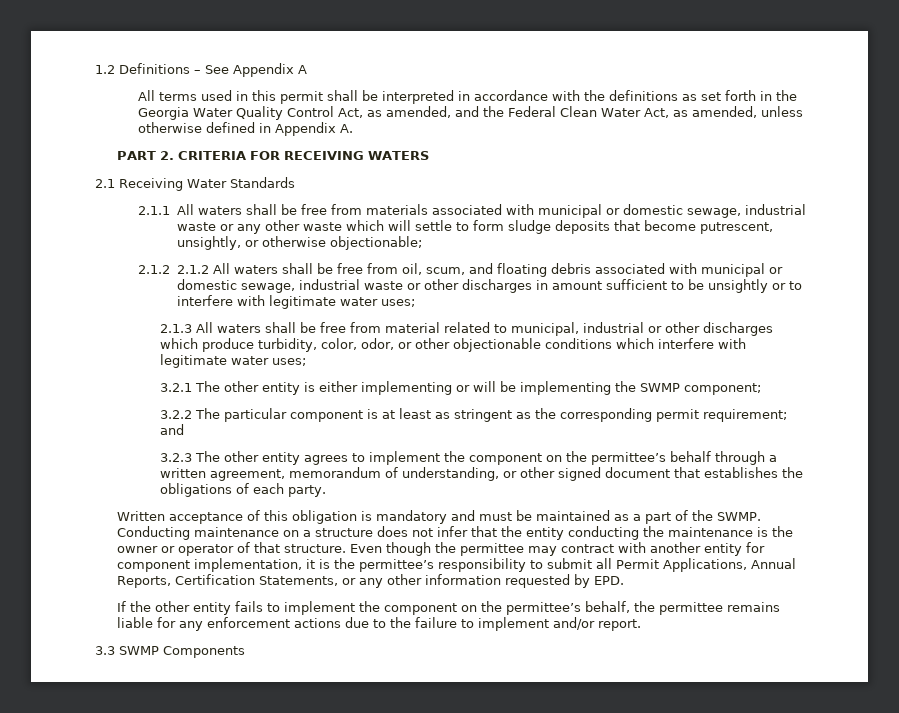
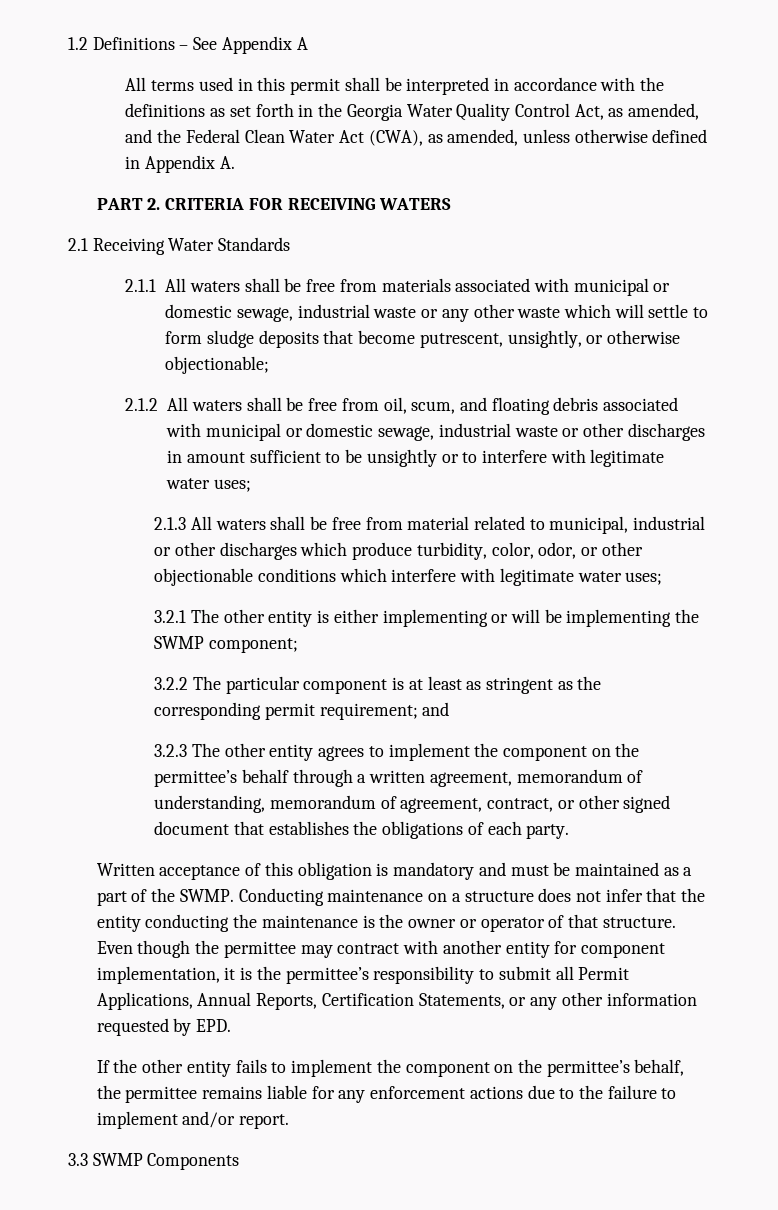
[644,108,670,118] Act, -> [339,130,423,146] Act (CWA),
[176,265,209,274] 2.1.2 -> (159, 404) none
(500, 474) none -> [269,795,554,813] memorandum of agreement, contract,

